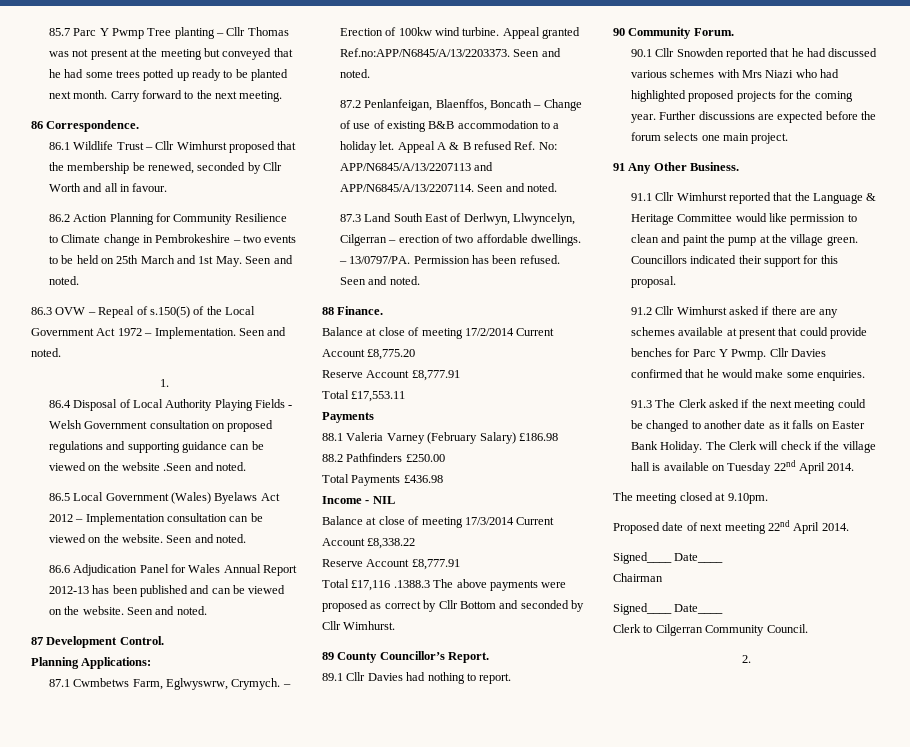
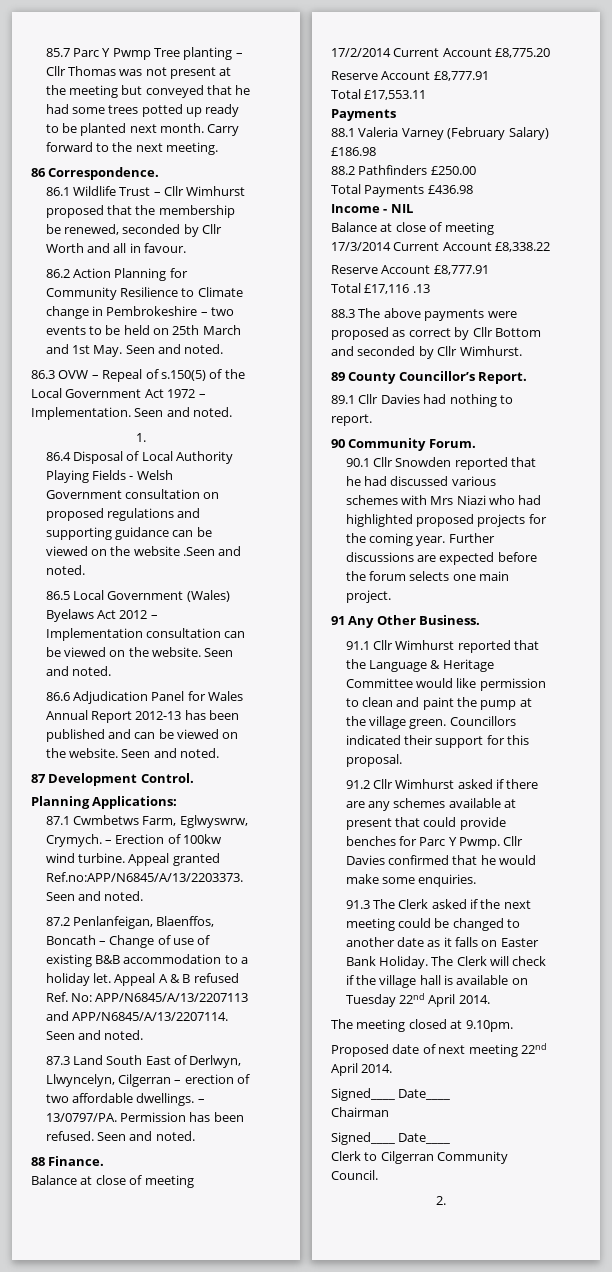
[393,580,430,588] .1388.3 -> [412,284,430,293] [331,309,355,318] .13 // 88.3

